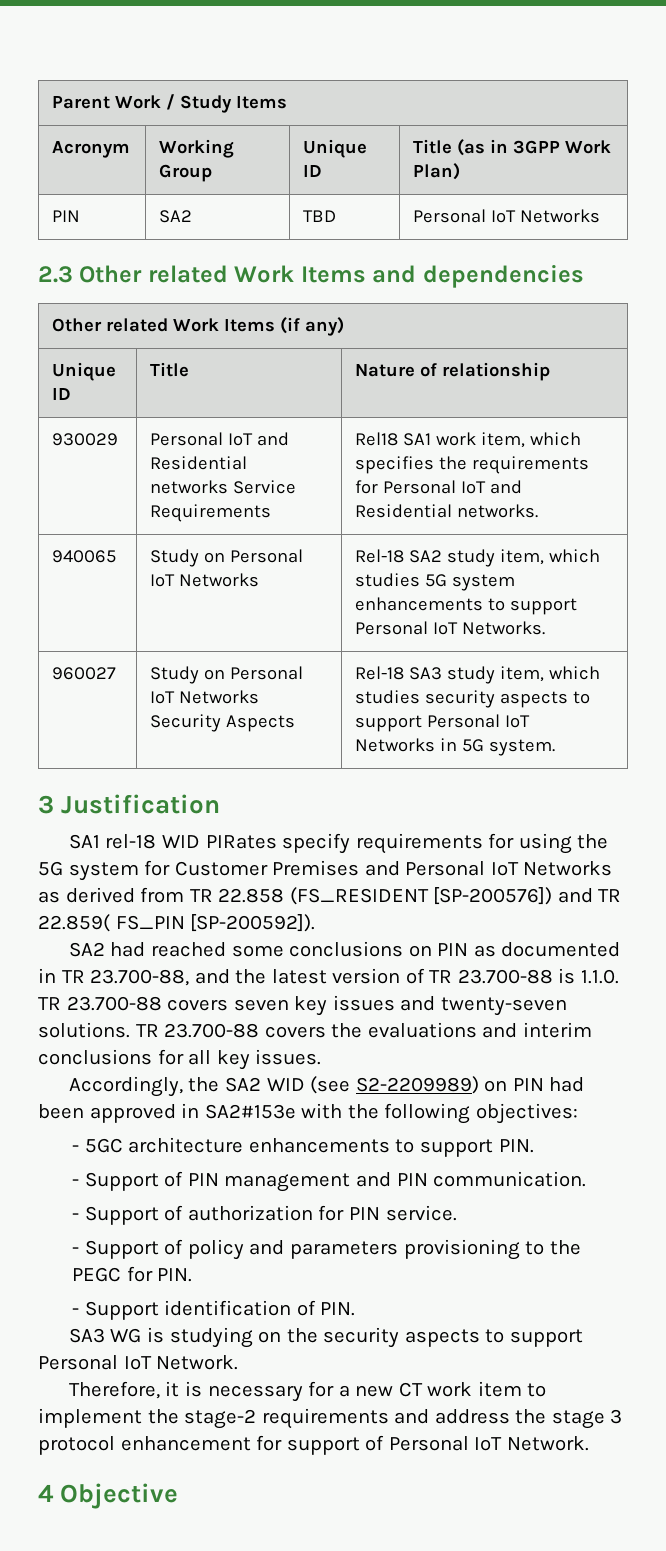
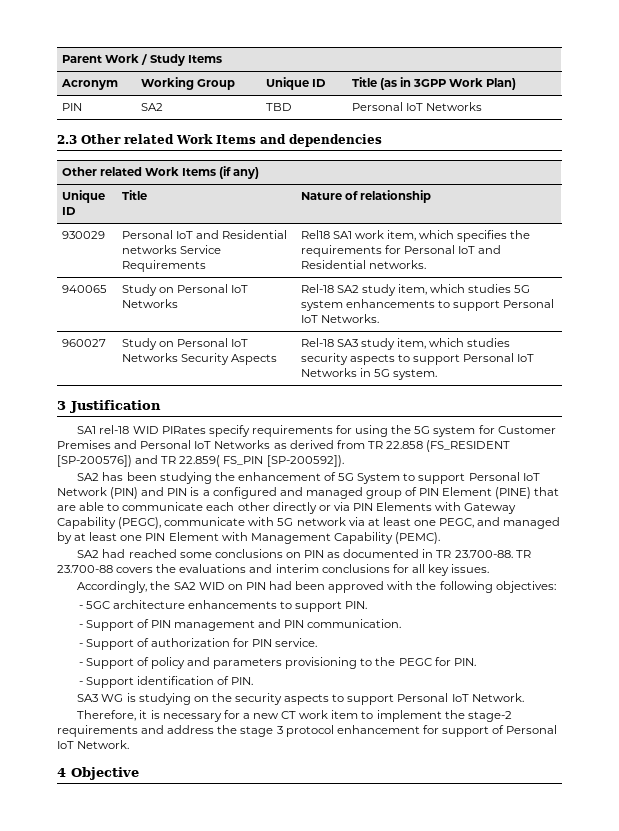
(316, 923) none -> [77,472,540,484] [57,487,560,499] [57,502,517,514] [57,517,561,529] [57,532,440,544] // SA2 has been studying the enhancement of 5G System to support Personal IoT Network (PIN) and PIN is a configured and managed group of PIN Element (PINE) that are able to communicate each other directly or via PIN Elements with Gateway Capability (PEGC), communicate with 5G network via at least one PEGC, and managed by at least one PIN Element with Management Capability (PEMC).
[90,968,619,986] [38,995,567,1016] [38,1022,130,1038] 23.700-88, and the latest version of TR 23.700-88 is 1.1.0. TR 23.700-88 covers seven key issues and twenty-seven solutions. -> [454,550,513,558] 23.700-88.
[310,1076,479,1094] (see S2-2209989) -> (225, 586) none
[181,1103,296,1119] in SA2#153e -> (385, 587) none

